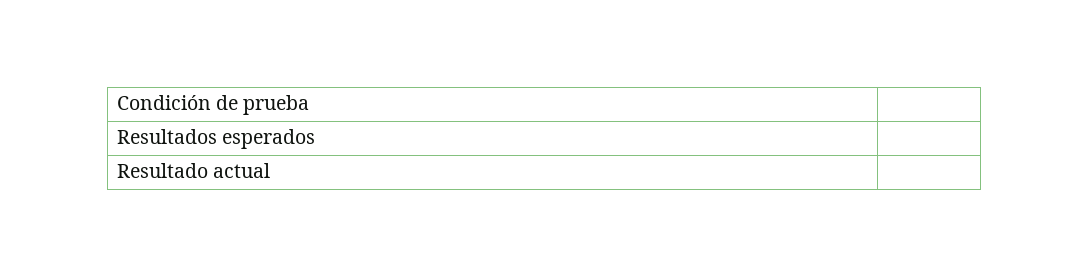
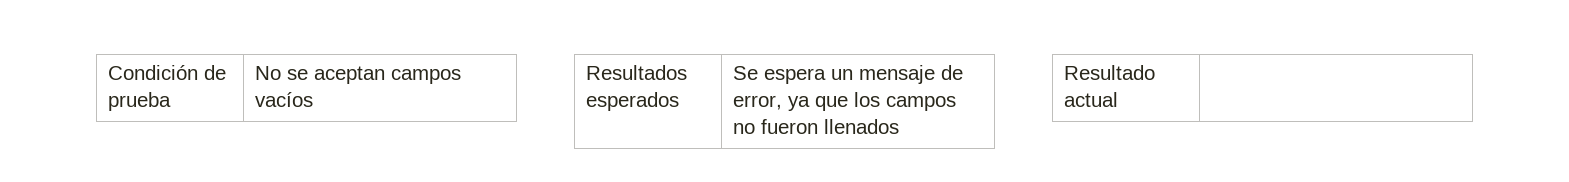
[116,129,316,149] // Resultados esperados | -> [255,66,462,84] [255,92,314,107] [586,65,688,80] [586,92,680,111] [733,65,964,84] [733,92,957,111] [733,119,900,134] No se aceptan campos vacíos // Resultados esperados | Se espera un mensaje de error, ya que los campos no fueron llenados

